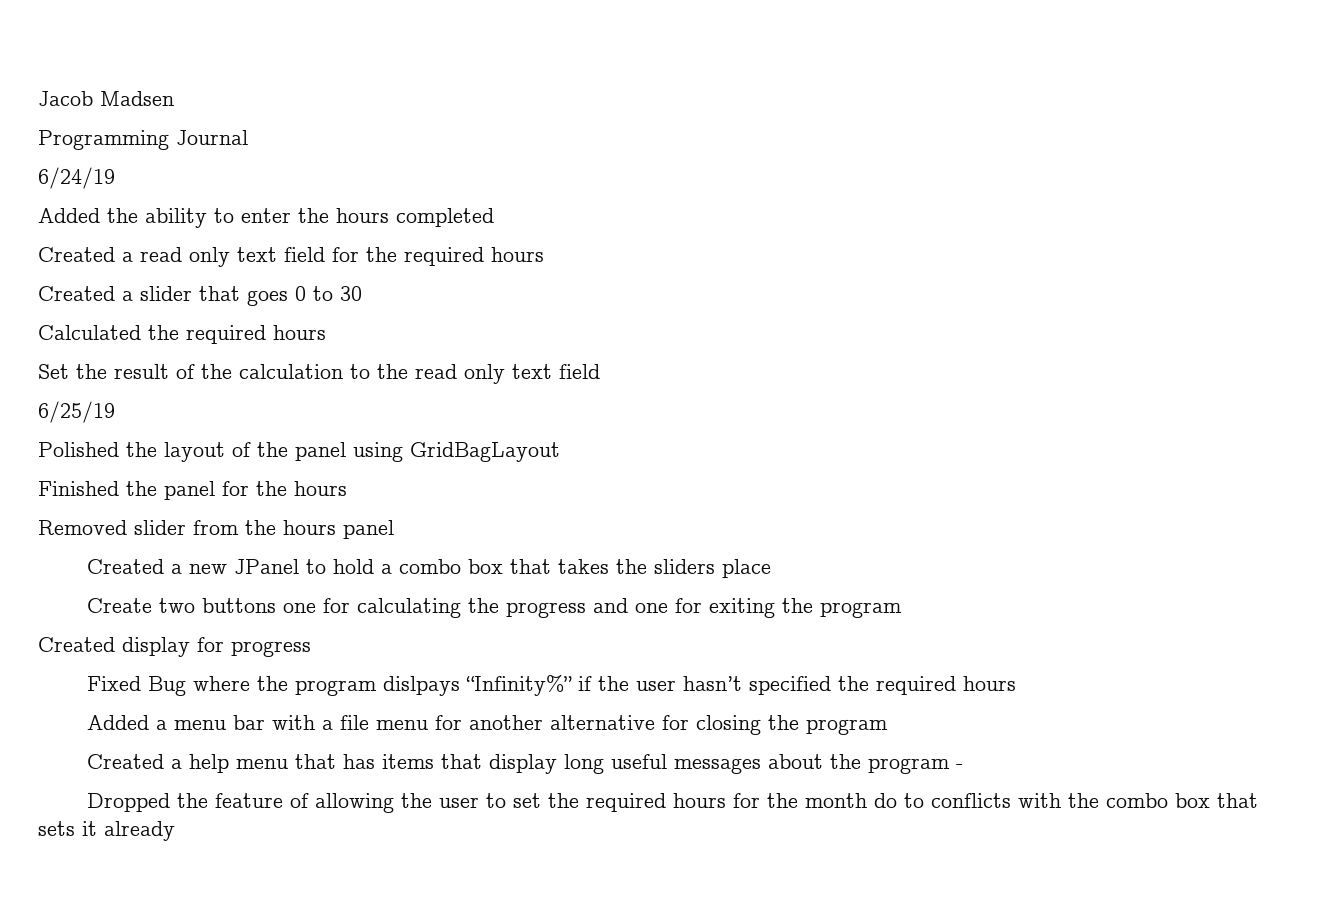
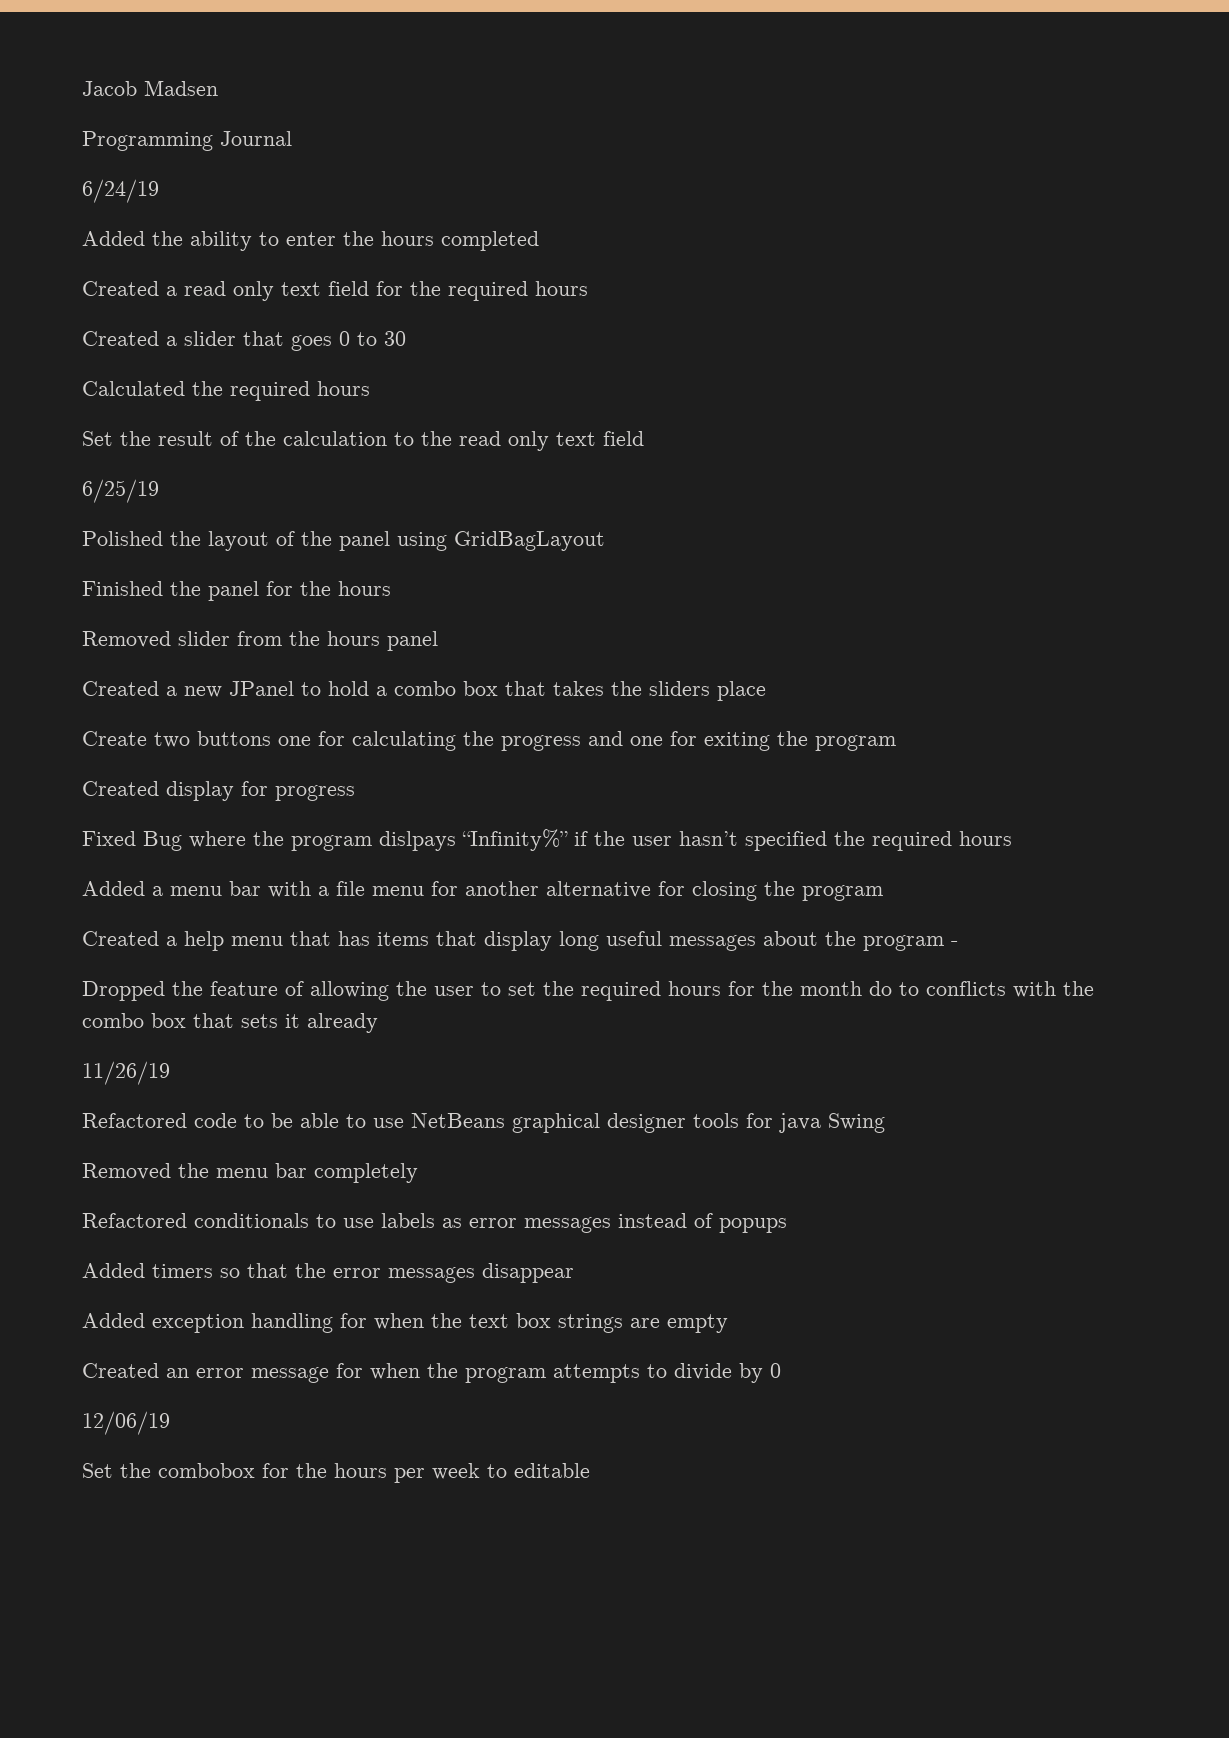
(175, 831) none -> [82,1061,170,1085] [82,1113,885,1133] [82,1163,418,1183] [82,1213,787,1233] [82,1263,574,1283] [82,1313,728,1333] [82,1363,781,1383] [82,1411,170,1435] [82,1463,590,1483] // 11/26/19 // Refactored code to be able to use NetBeans graphical designer tools for java Swing // Removed the menu bar completely // Refactored conditionals to use labels as error messages instead of popups // Added timers so that the error messages disappear // Added exception handling for when the text box strings are empty // Created an error message for when the program attempts to divide by 0 // 12/06/19 // Set the combobox for the hours per week to editable

